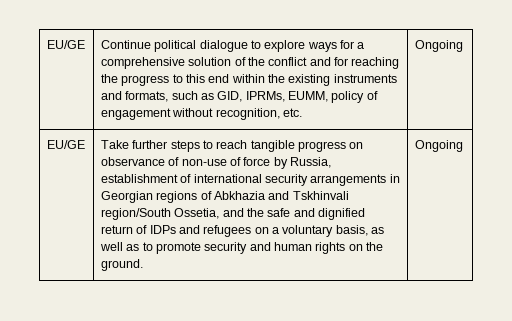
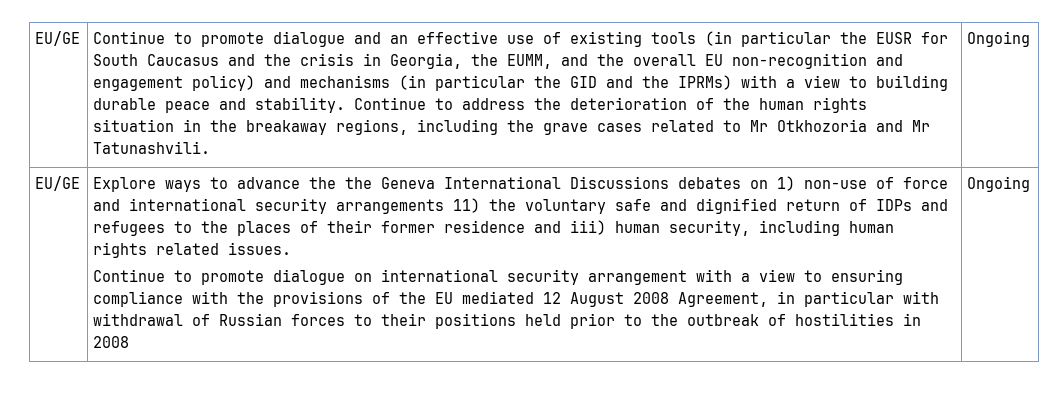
[154,40,365,52] [100,57,400,69] [100,74,397,86] [100,91,378,103] [100,108,302,120] [414,40,463,52] [46,140,85,149] [100,140,364,152] [100,157,332,169] [100,174,400,186] [100,191,349,203] [100,208,264,220] political dialogue to explore ways for a comprehensive solution of the conflict and for reaching the progress to this end within the existing instruments and formats, such as GID, IPRMs, EUMM, policy of engagement without recognition, etc. | Ongoing // EU/GE | Take further steps to reach tangible progress on observance of non-use of force by Russia, establishment of international security arrangements in Georgian regions of Abkhazia and Tskhinvali region/South Ossetia, and the -> [174,31,949,47] [93,53,904,69] [93,75,949,91] [93,97,868,113] [93,119,931,135] [93,141,211,154] [967,31,1031,47] [35,176,81,191] [93,176,949,192] [93,198,607,214] to promote dialogue and an effective use of existing tools (in particular the EUSR for South Caucasus and the crisis in Georgia, the EUMM, and the overall EU non-recognition and engagement policy) and mechanisms (in particular the GID and the IPRMs) with a view to building durable peace and stability. Continue to address the deterioration of the human rights situation in the breakaway regions, including the grave cases related to Mr Otkhozoria and Mr Tatunashvili. | Ongoing // EU/GE | Explore ways to advance the the Geneva International Discussions debates on 1) non-use of force and international security arrangements 11) the voluntary
[254,225,385,237] [99,242,384,254] [100,259,143,271] on a voluntary basis, as well as to promote security and human rights on the ground. -> [174,220,895,236] [93,242,292,258] [93,269,904,285] [93,291,940,307] [93,313,922,329] [93,336,130,348] to the places of their former residence and iii) human security, including human rights related issues. // Continue to promote dialogue on international security arrangement with a view to ensuring compliance with the provisions of the EU mediated 12 August 2008 Agreement, in particular with withdrawal of Russian forces to their positions held prior to the outbreak of hostilities in 2008

